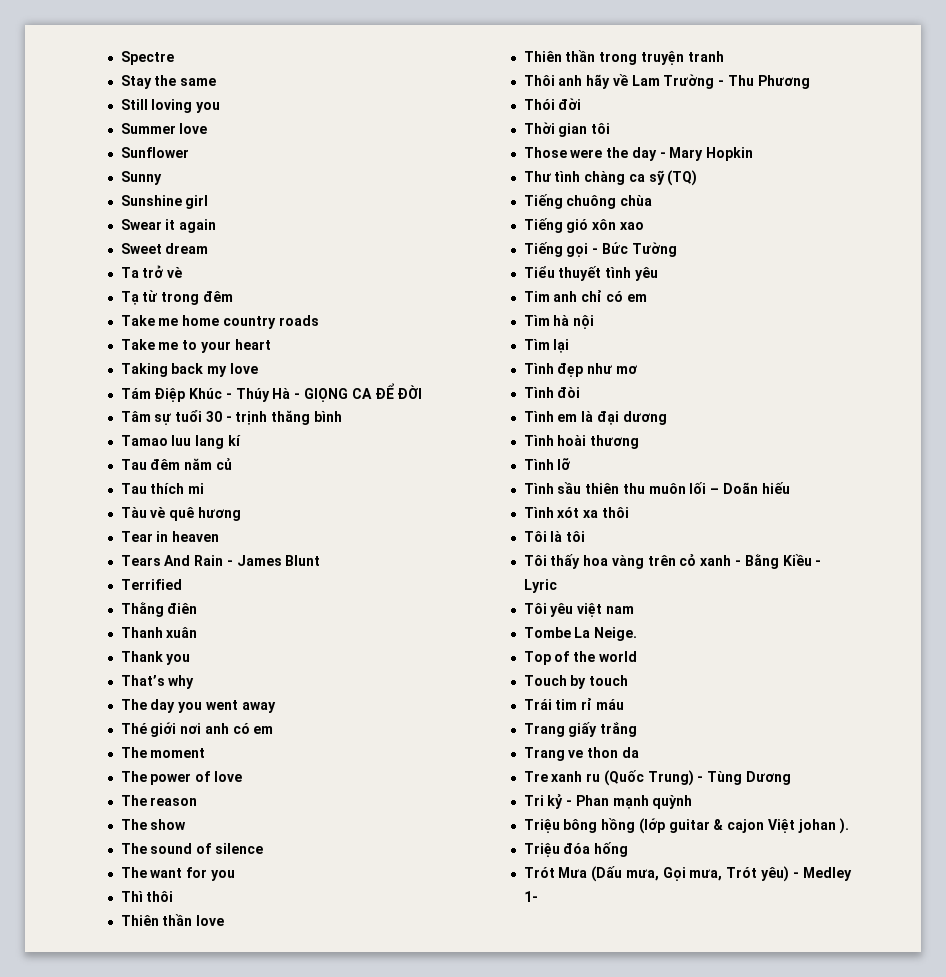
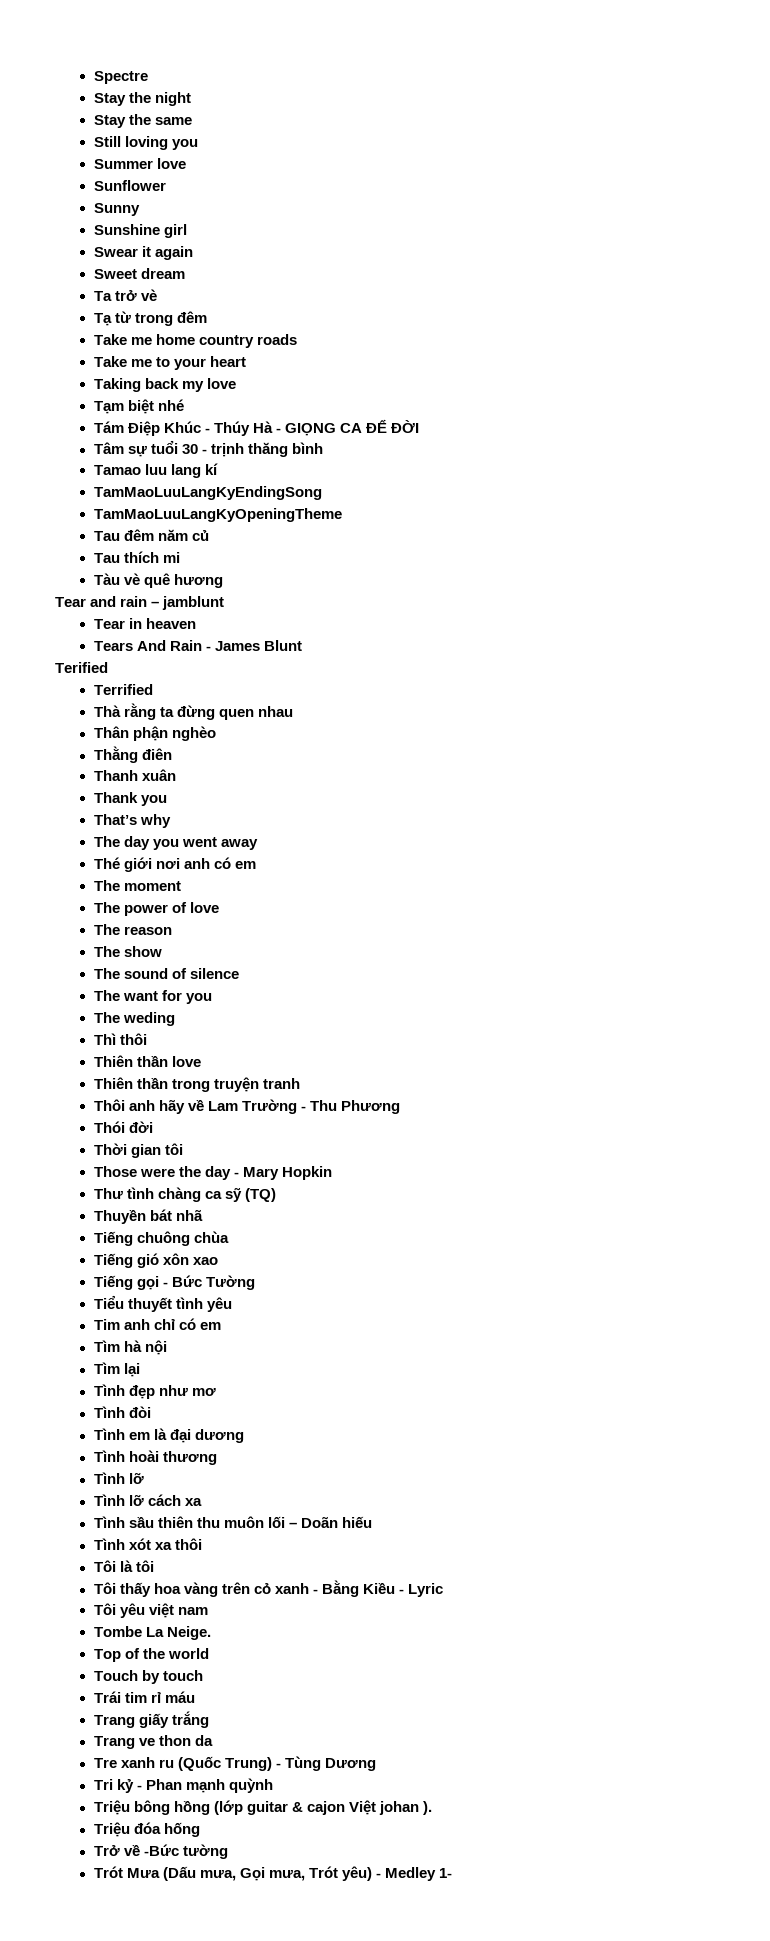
(174, 58) none -> [93,92,191,106] // Stay the night
(258, 368) none -> [93,399,184,414] // Tạm biệt nhé
(241, 440) none -> [93,486,322,500] [93,508,342,522] // TamMaoLuuLangKyEndingSong // TamMaoLuuLangKyOpeningTheme
(241, 514) none -> [55,596,225,610] // Tear and rain – jamblunt
(321, 560) none -> [55,662,108,673] // Terified
(182, 584) none -> [93,703,293,720] [93,726,216,741] // Thà rằng ta đừng quen nhau // Thân phận nghèo
(235, 875) none -> [93,1012,175,1026] // The weding
(698, 178) none -> [93,1209,203,1224] // Thuyền bát nhã
(571, 464) none -> [93,1494,202,1506] // Tình lỡ cách xa
(629, 849) none -> [93,1844,228,1859] // Trở về -Bức tường

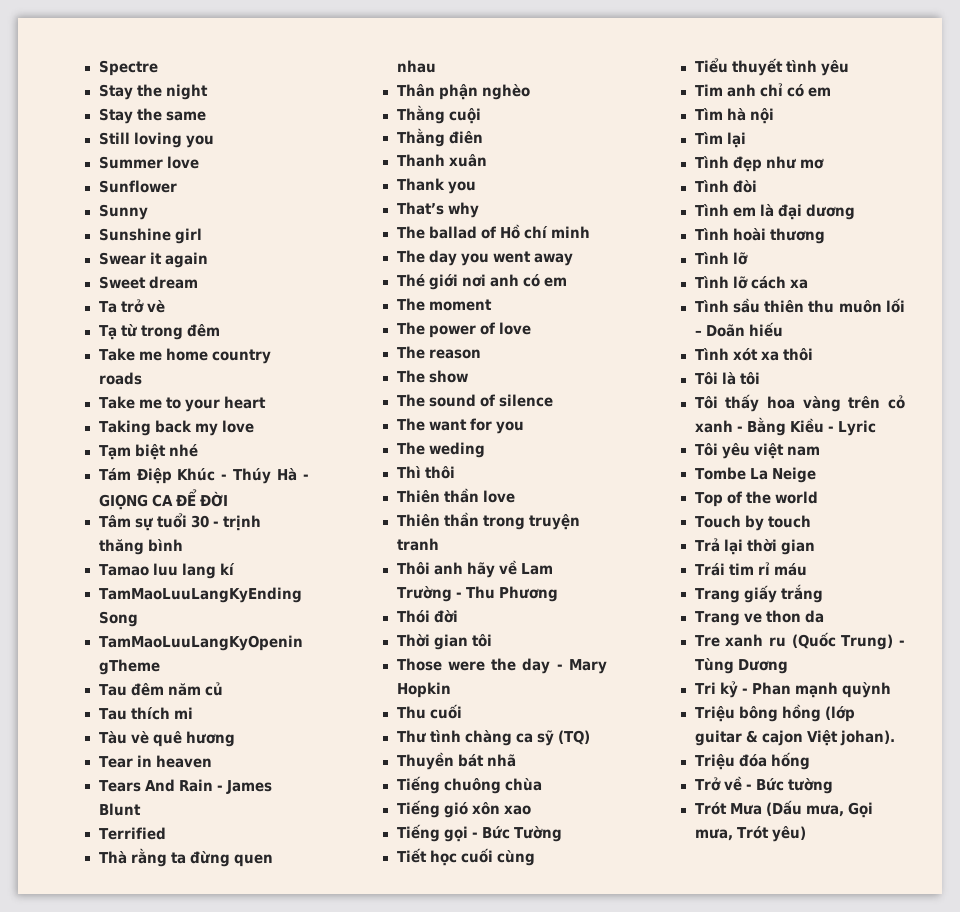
[55,596,225,610] // Tear and rain – jamblunt -> (235, 739) none
[55,662,108,673] // Terified -> (141, 809) none
(216, 733) none -> [396,105,481,124] // Thằng cuội
(171, 821) none -> [396,224,590,239] // The ballad of Hồ chí minh
(332, 1173) none -> [396,704,462,719] // Thu cuối
(255, 1282) none -> [396,848,535,866] // Tiết học cuối cùng
[166,1626,211,1640] Neige. -> [771,467,816,483] Neige
(203, 1675) none -> [694,538,815,555] // Trả lại thời gian
[379,1801,433,1815] johan ). -> [839,730,895,746] johan).
[143,1844,179,1856] -Bức -> [745,778,784,791] - Bức
[376,1867,453,1881] - Medley 1- -> (806, 834) none

